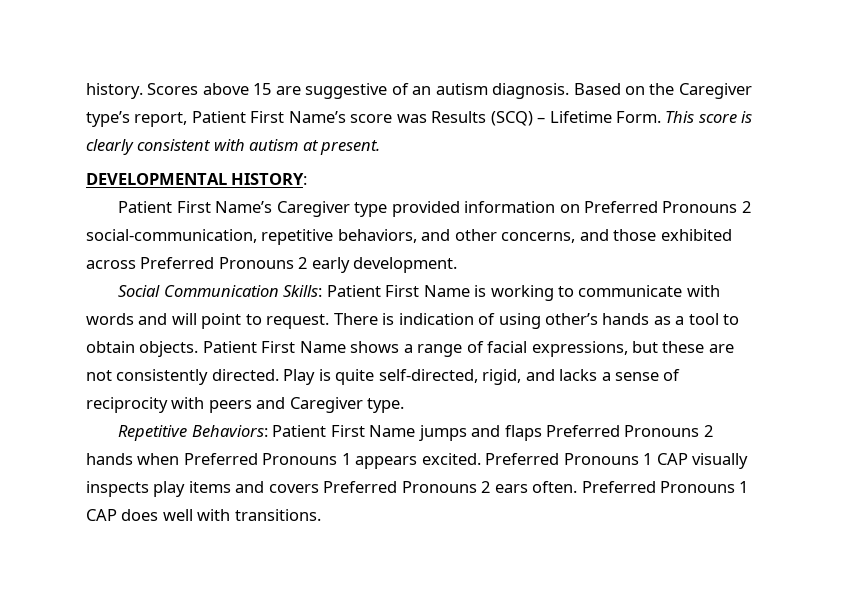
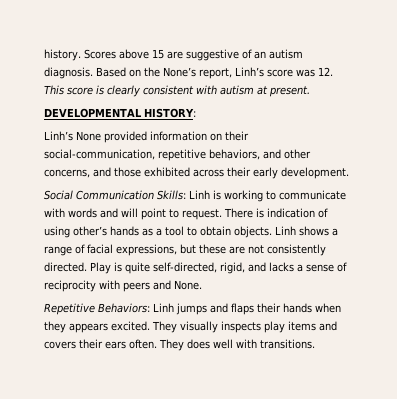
[678,83,752,99] [86,111,662,127] Caregiver type’s report, Patient First Name’s score was Results (SCQ) – Lifetime Form. -> [163,67,333,79] None’s report, Linh’s score was 12.
[118,201,751,217] Patient First Name’s Caregiver type provided information on Preferred Pronouns 2 -> [44,131,249,143] Linh’s None provided information on their
[140,257,308,269] Preferred Pronouns 2 -> [227,167,251,177] their
[326,285,470,297] Patient First Name -> [189,190,210,199] Linh
[202,341,346,353] Patient First Name -> [275,226,296,235] Linh
[289,397,405,413] Caregiver type. -> [174,280,202,290] None.
[272,425,713,441] [86,453,688,469] Patient First Name jumps and flaps Preferred Pronouns 2 hands when Preferred Pronouns 1 appears excited. Preferred Pronouns 1 CAP -> [153,303,341,315] [44,321,177,333] Linh jumps and flaps their hands when they appears excited. They
[323,481,749,493] [86,509,117,521] Preferred Pronouns 2 ears often. Preferred Pronouns 1 CAP -> [79,339,184,351] their ears often. They

